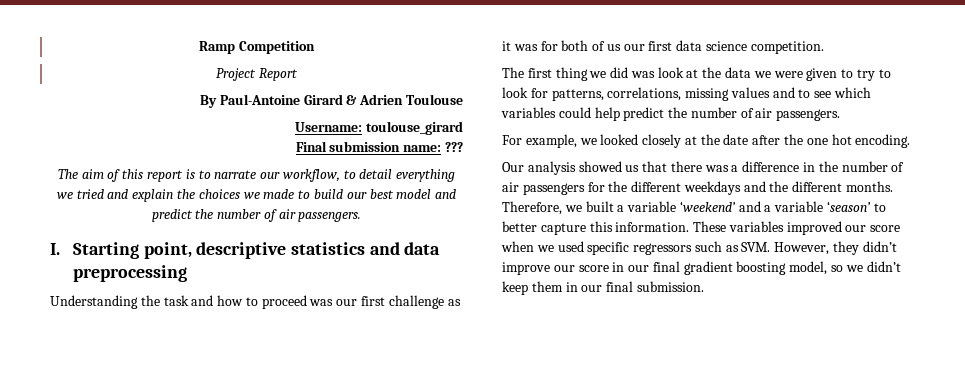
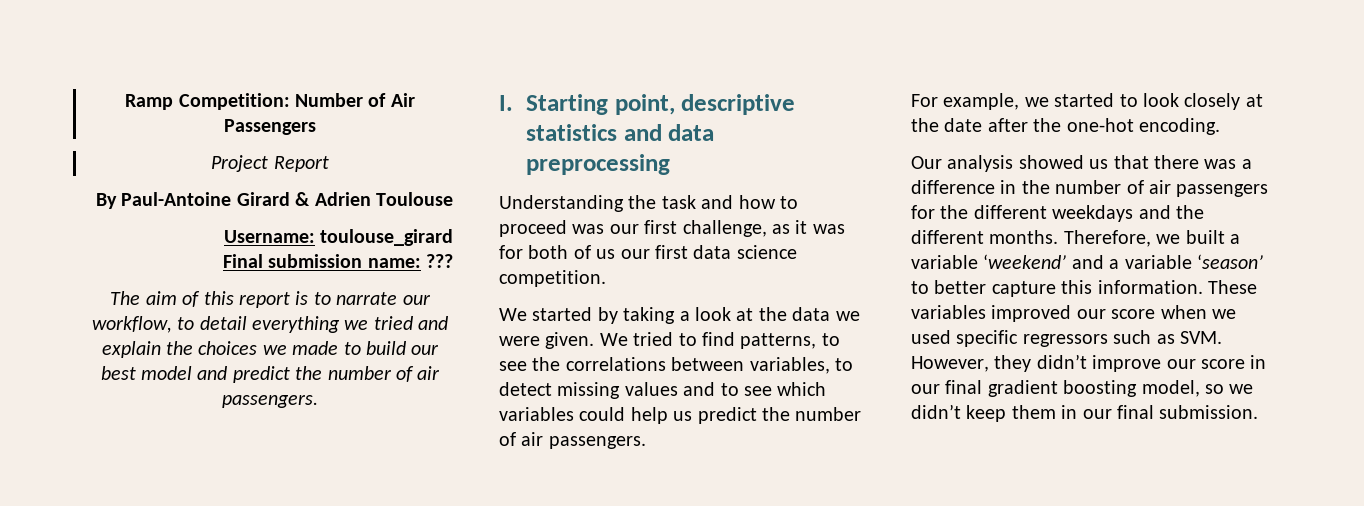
[238,41,315,54] Competition -> [178,93,415,110] [224,119,316,135] Competition: Number of Air Passengers
[388,295,444,309] challenge -> [682,220,767,237] challenge,
[502,67,655,81] The first thing we did was -> [499,307,690,324] We started by taking a
[806,68,891,81] [502,87,682,101] given to try to look for patterns, correlations, -> [545,332,840,349] [499,357,853,374] [499,382,552,396] given. We tried to find patterns, to see the correlations between variables, to detect
(620, 114) none -> [673,411,693,421] us
[600,134,639,145] looked -> [1054,93,1179,107] started to look
[806,134,852,145] one hot -> [1066,118,1134,132] one-hot

